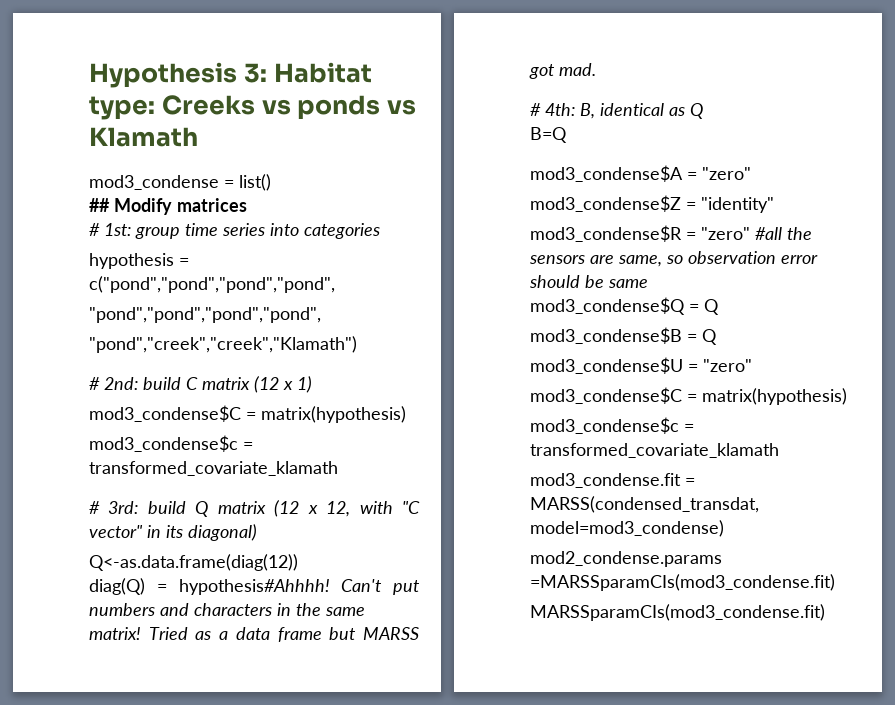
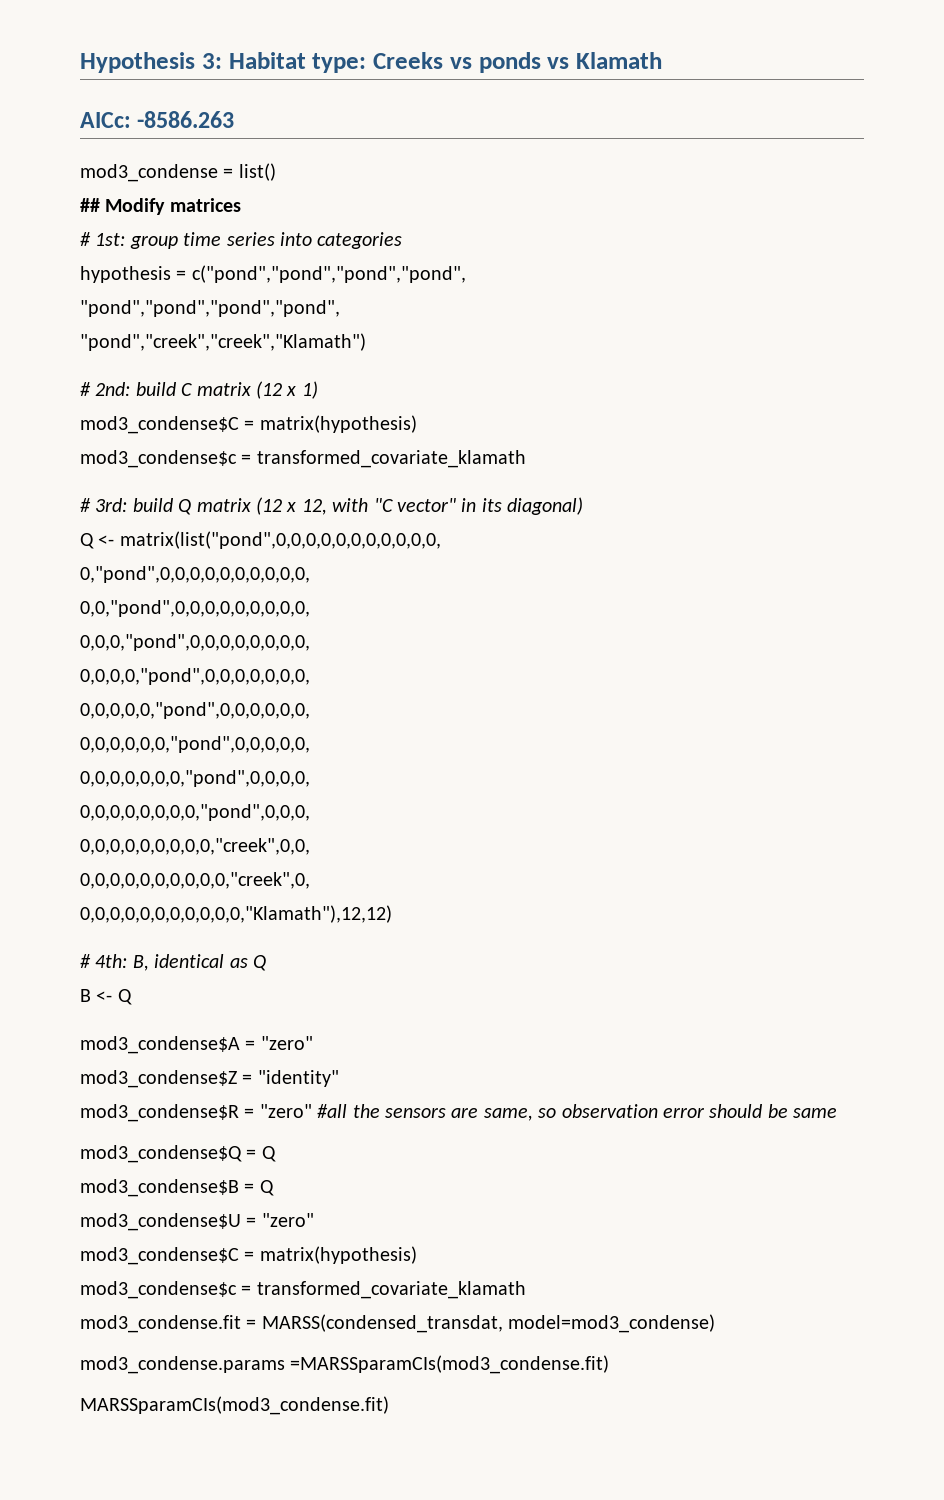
(198, 137) none -> [80,111,235,128] // AICc: -8586.263
[89,554,298,571] [89,578,420,595] [89,603,365,616] [89,627,420,642] [529,63,596,79] Q<-as.data.frame(diag(12)) // diag(Q) = hypothesis#Ahhhh! Can't put numbers and characters in the same matrix! Tried as a data frame but MARSS got mad. -> [80,531,441,549] [80,566,310,583] [80,600,310,617] [80,634,310,651] [80,668,310,685] [80,702,310,719] [80,736,310,753] [80,770,310,787] [80,804,310,821] [80,838,310,855] [80,872,310,889] [80,905,392,923] Q <- matrix(list("pond",0,0,0,0,0,0,0,0,0,0,0, // 0,"pond",0,0,0,0,0,0,0,0,0,0, // 0,0,"pond",0,0,0,0,0,0,0,0,0, // 0,0,0,"pond",0,0,0,0,0,0,0,0, // 0,0,0,0,"pond",0,0,0,0,0,0,0, // 0,0,0,0,0,"pond",0,0,0,0,0,0, // 0,0,0,0,0,0,"pond",0,0,0,0,0, // 0,0,0,0,0,0,0,"pond",0,0,0,0, // 0,0,0,0,0,0,0,0,"pond",0,0,0, // 0,0,0,0,0,0,0,0,0,"creek",0,0, // 0,0,0,0,0,0,0,0,0,0,"creek",0, // 0,0,0,0,0,0,0,0,0,0,0,"Klamath"),12,12)
[530,127,567,143] B=Q -> [80,989,132,1005] B <- Q
[530,551,722,567] mod2_condense.params -> [80,1356,285,1374] mod3_condense.params

